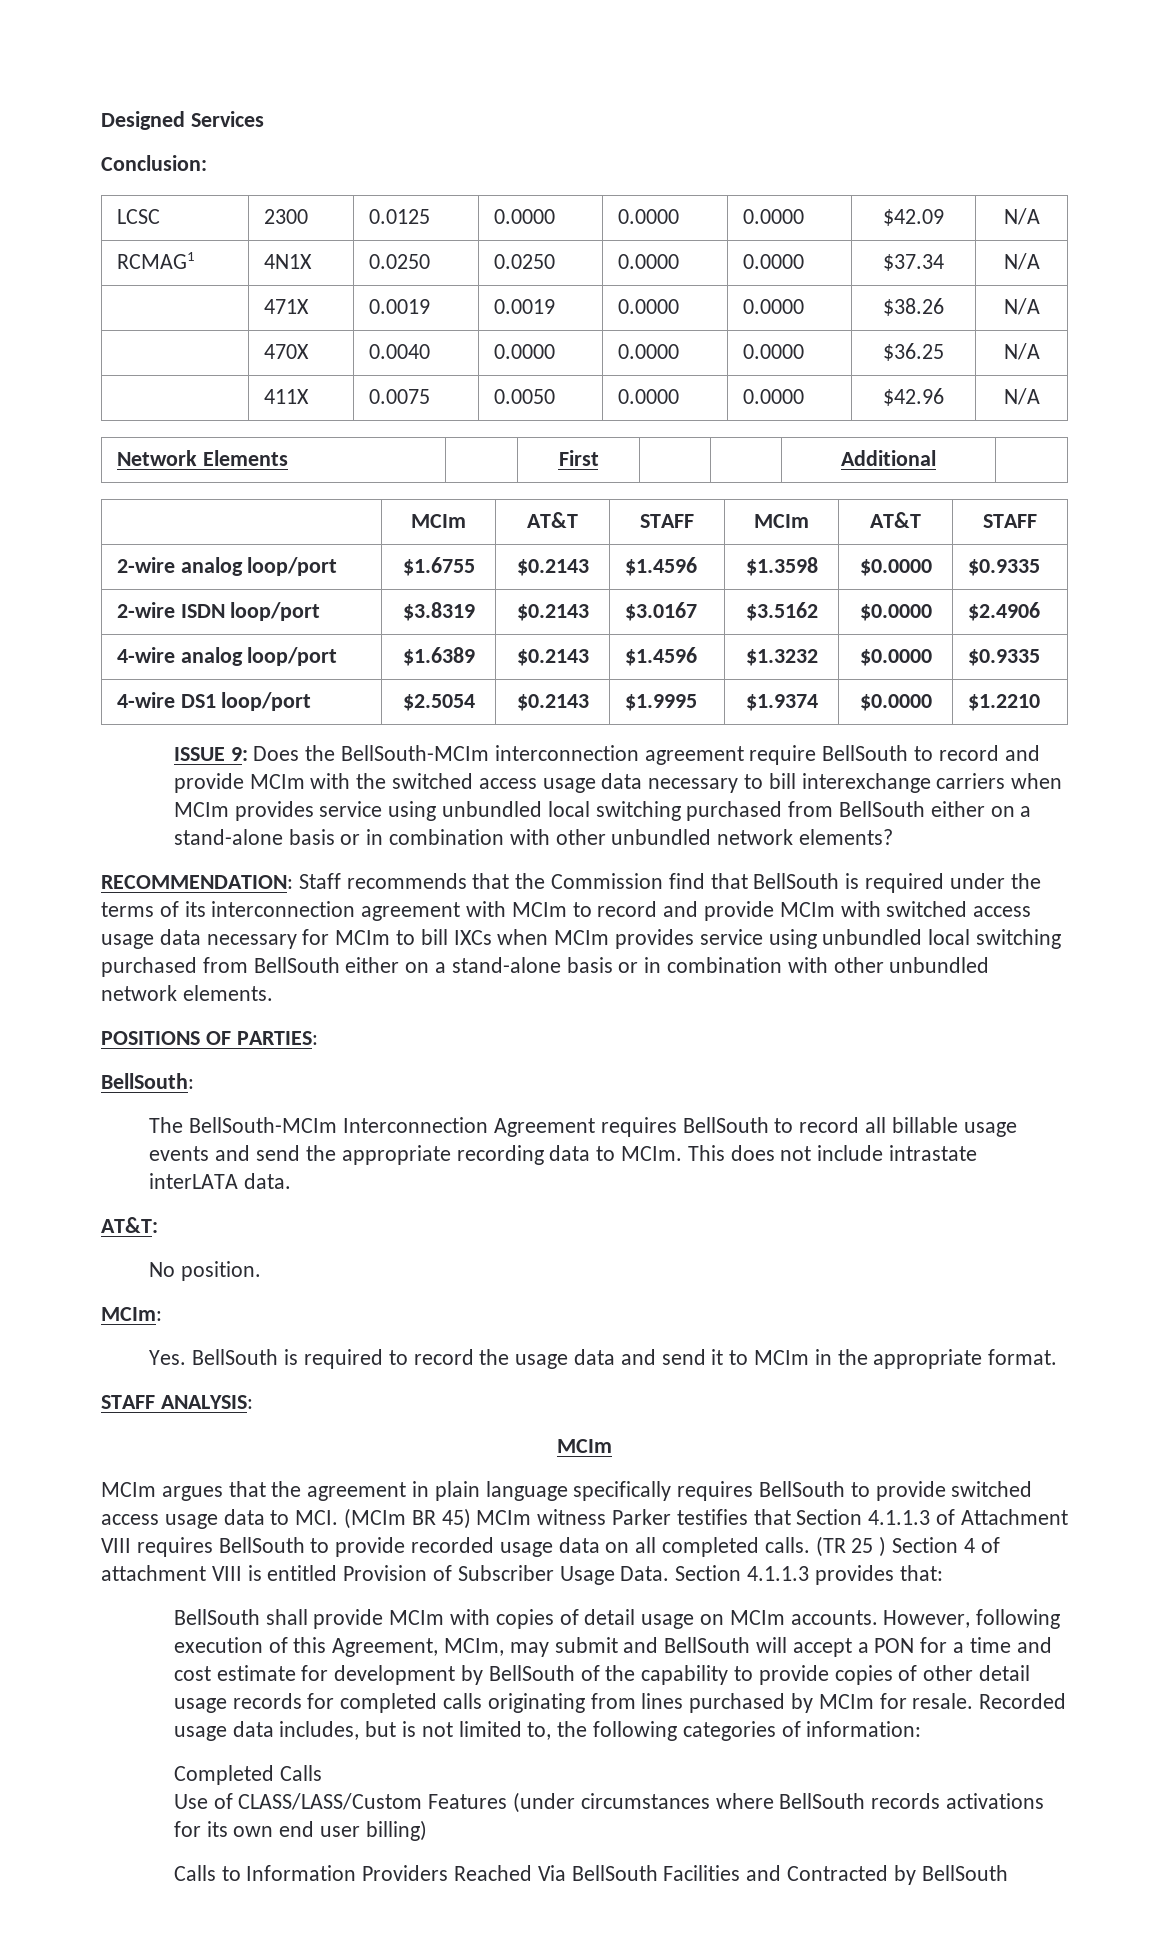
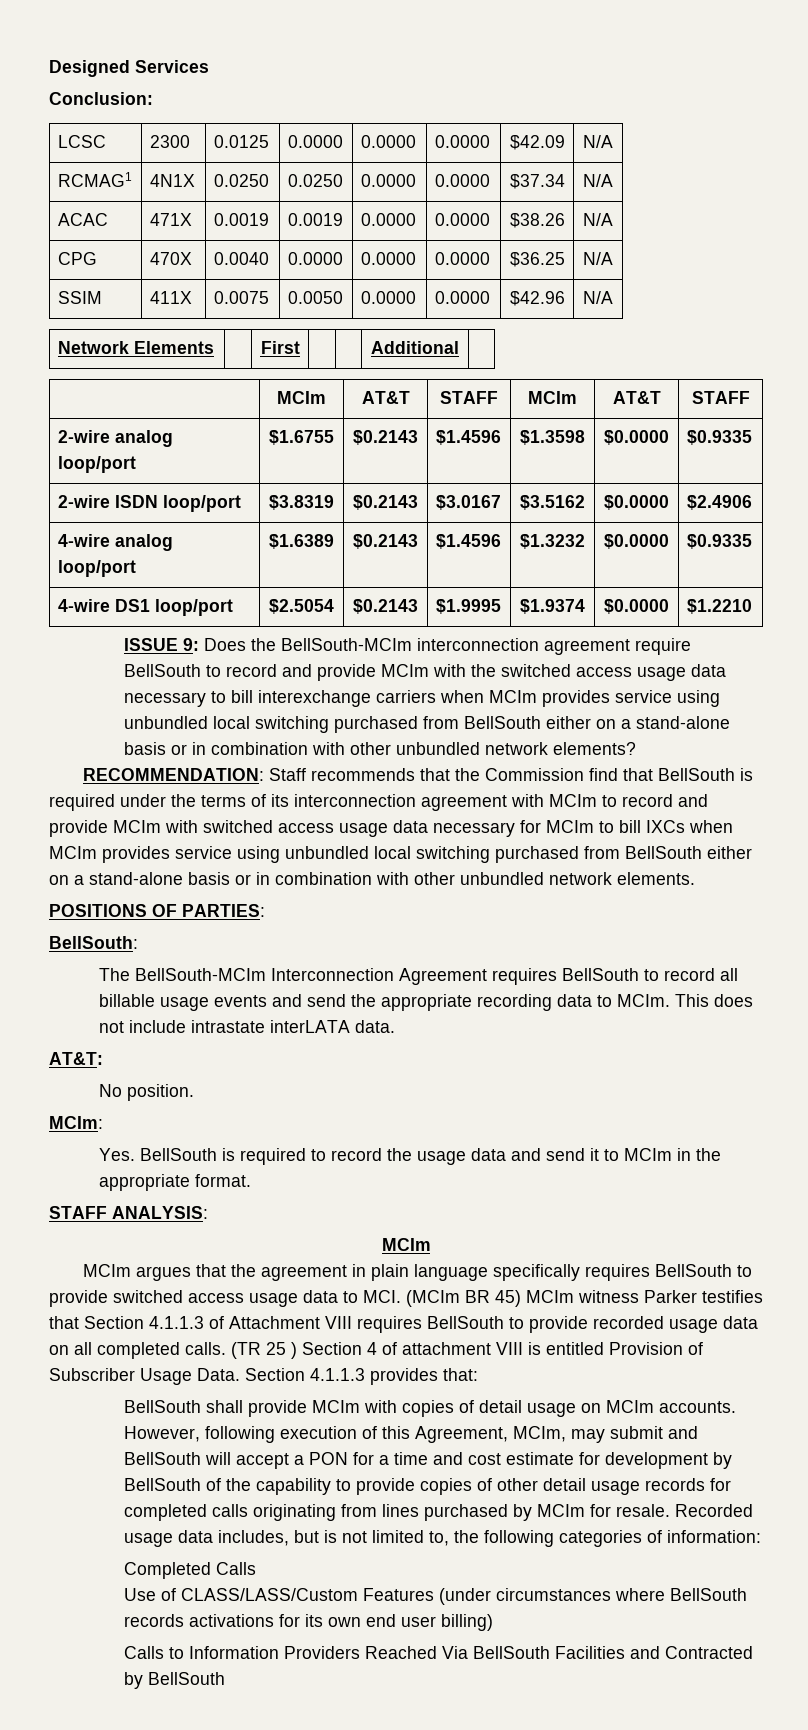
(1040, 261) none -> [57,213,108,226] ACAC
(1040, 306) none -> [57,252,97,265] CPG
(1040, 351) none -> [57,291,102,304] SSIM

